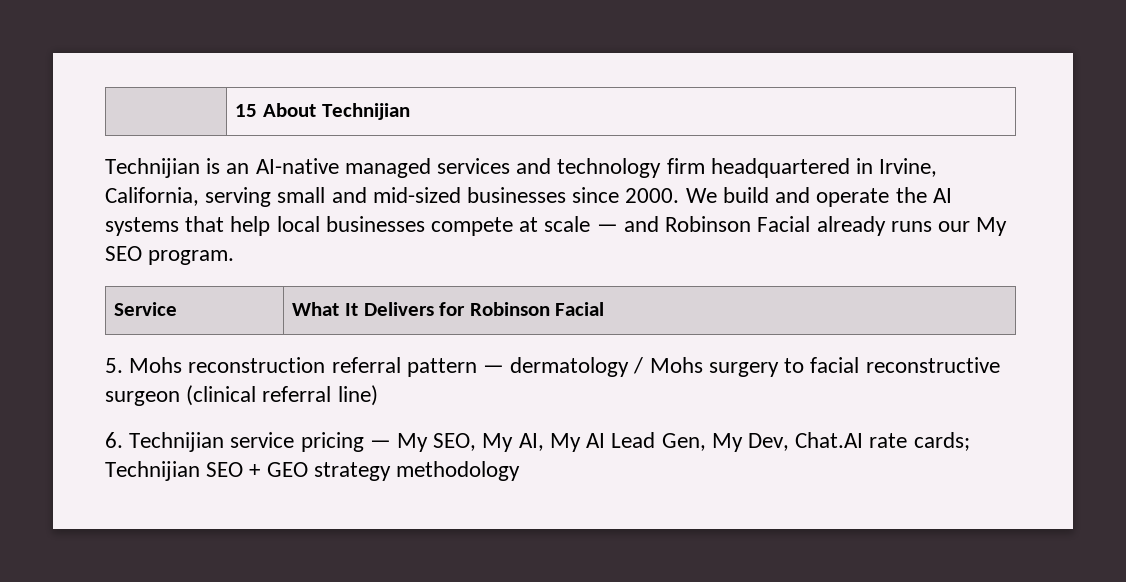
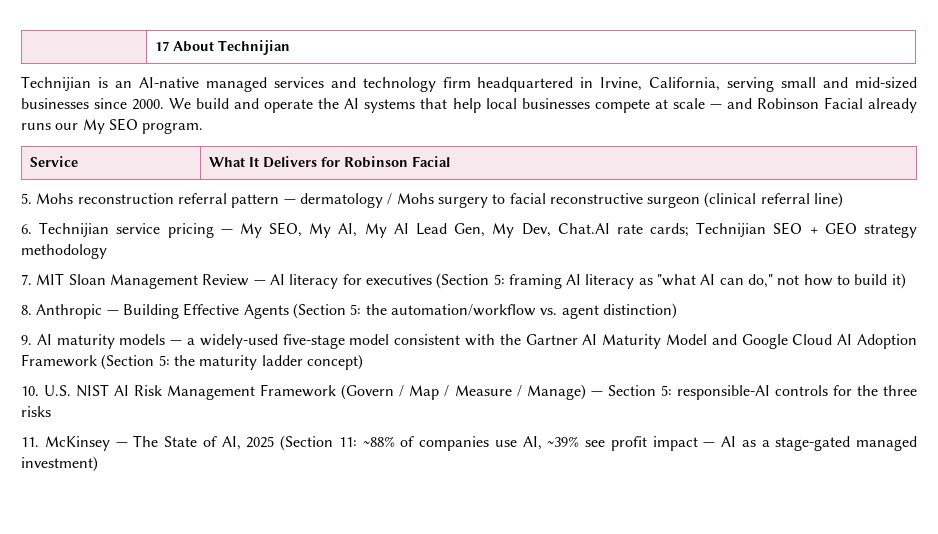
[235,104,258,117] | 15 -> [154,41,169,51] | 17
(521, 471) none -> [21,273,906,289] [21,303,677,319] [21,334,917,349] [21,354,363,370] [21,384,917,400] [21,406,51,417] [21,435,917,451] [21,456,98,472] // 7. MIT Sloan Management Review — AI literacy for executives (Section 5: framing AI literacy as "what AI can do," not how to build it) // 8. Anthropic — Building Effective Agents (Section 5: the automation/workflow vs. agent distinction) // 9. AI maturity models — a widely-used five-stage model consistent with the Gartner AI Maturity Model and Google Cloud AI Adoption Framework (Section 5: the maturity ladder concept) // 10. U.S. NIST AI Risk Management Framework (Govern / Map / Measure / Manage) — Section 5: responsible-AI controls for the three risks // 11. McKinsey — The State of AI, 2025 (Section 11: ~88% of companies use AI, ~39% see profit impact — AI as a stage-gated managed investment)

